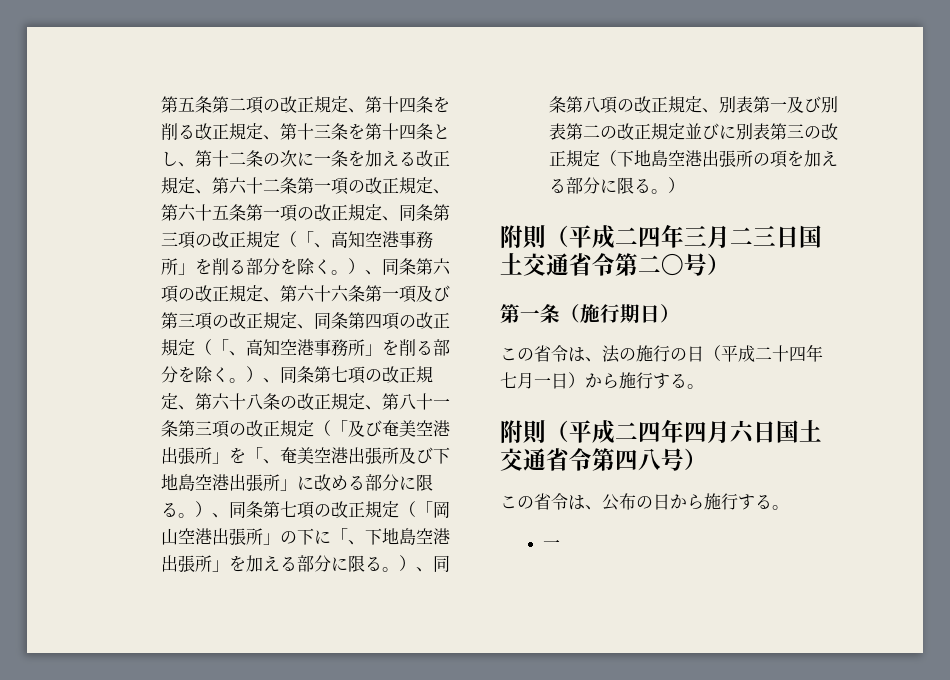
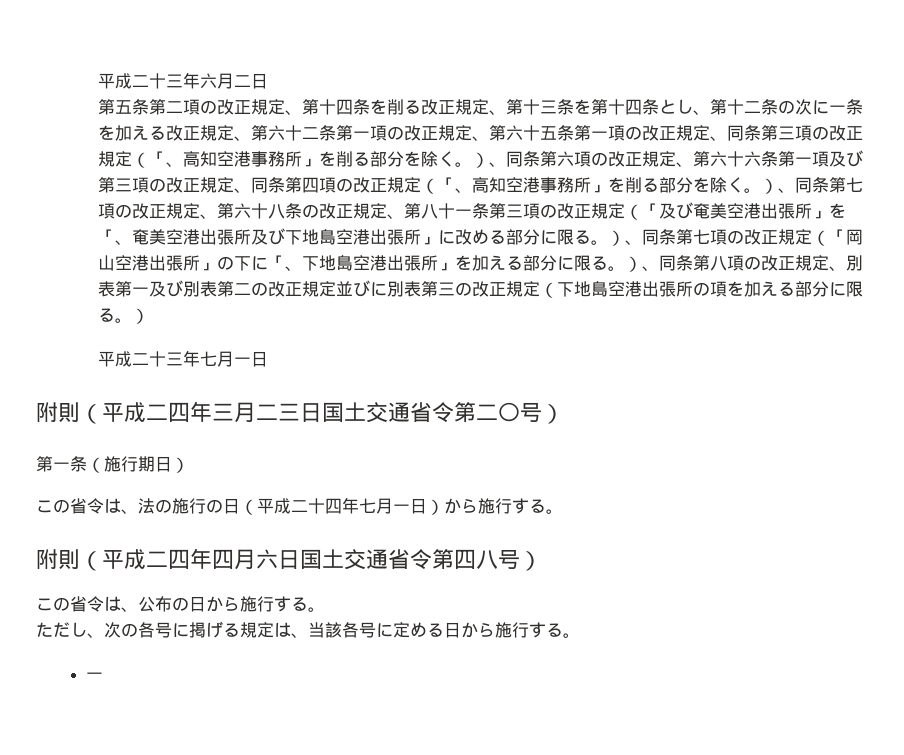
(160, 104) none -> [98,72,269,89] 平成二十三年六月二日 //
(685, 185) none -> [98,350,269,367] // 平成二十三年七月一日
(789, 507) none -> [36,621,580,638] // ただし、次の各号に掲げる規定は、当該各号に定める日から施行する。

